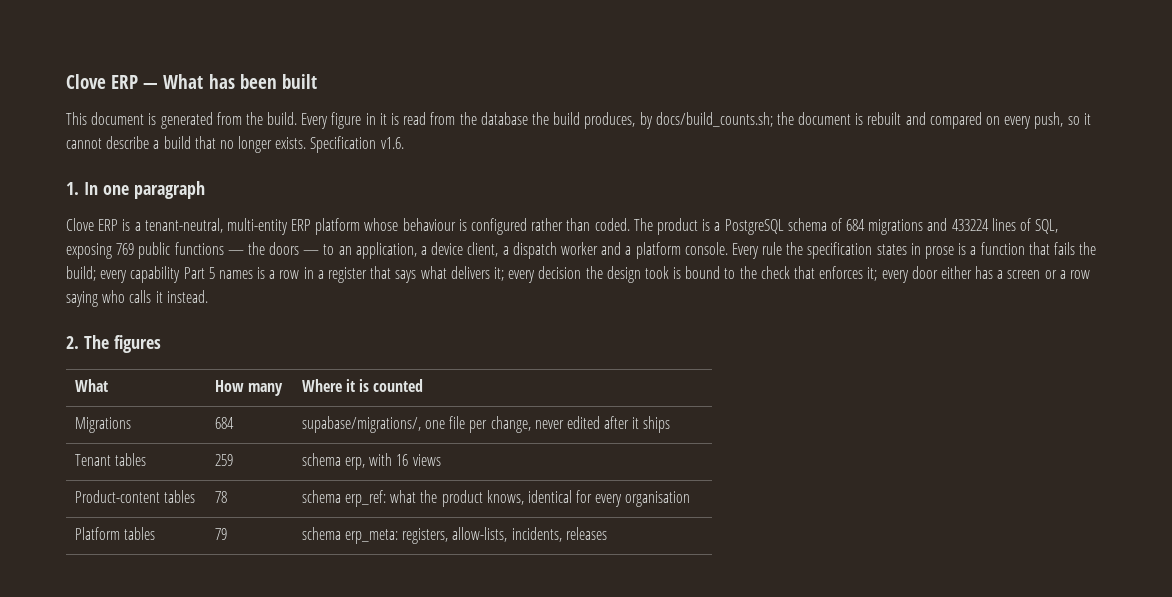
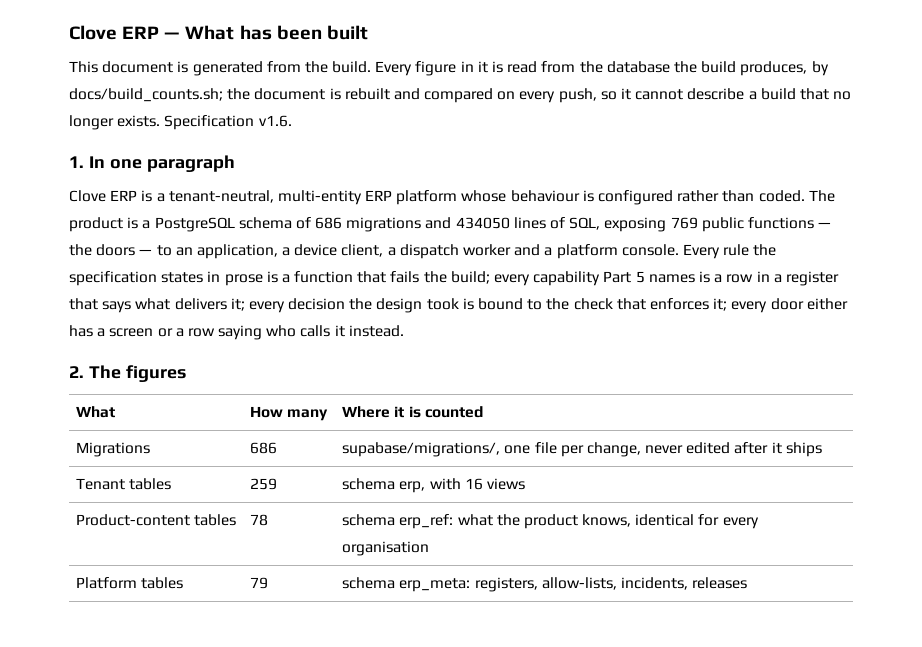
[846,219,866,231] 684 -> [315,217,343,229] 686
[951,219,989,231] 433224 -> [455,217,510,229] 434050
[214,417,234,429] 684 -> [250,442,278,454] 686

